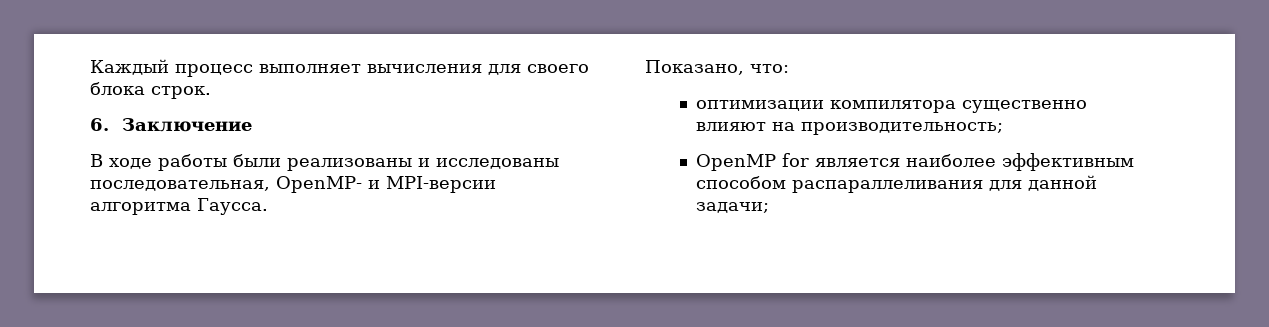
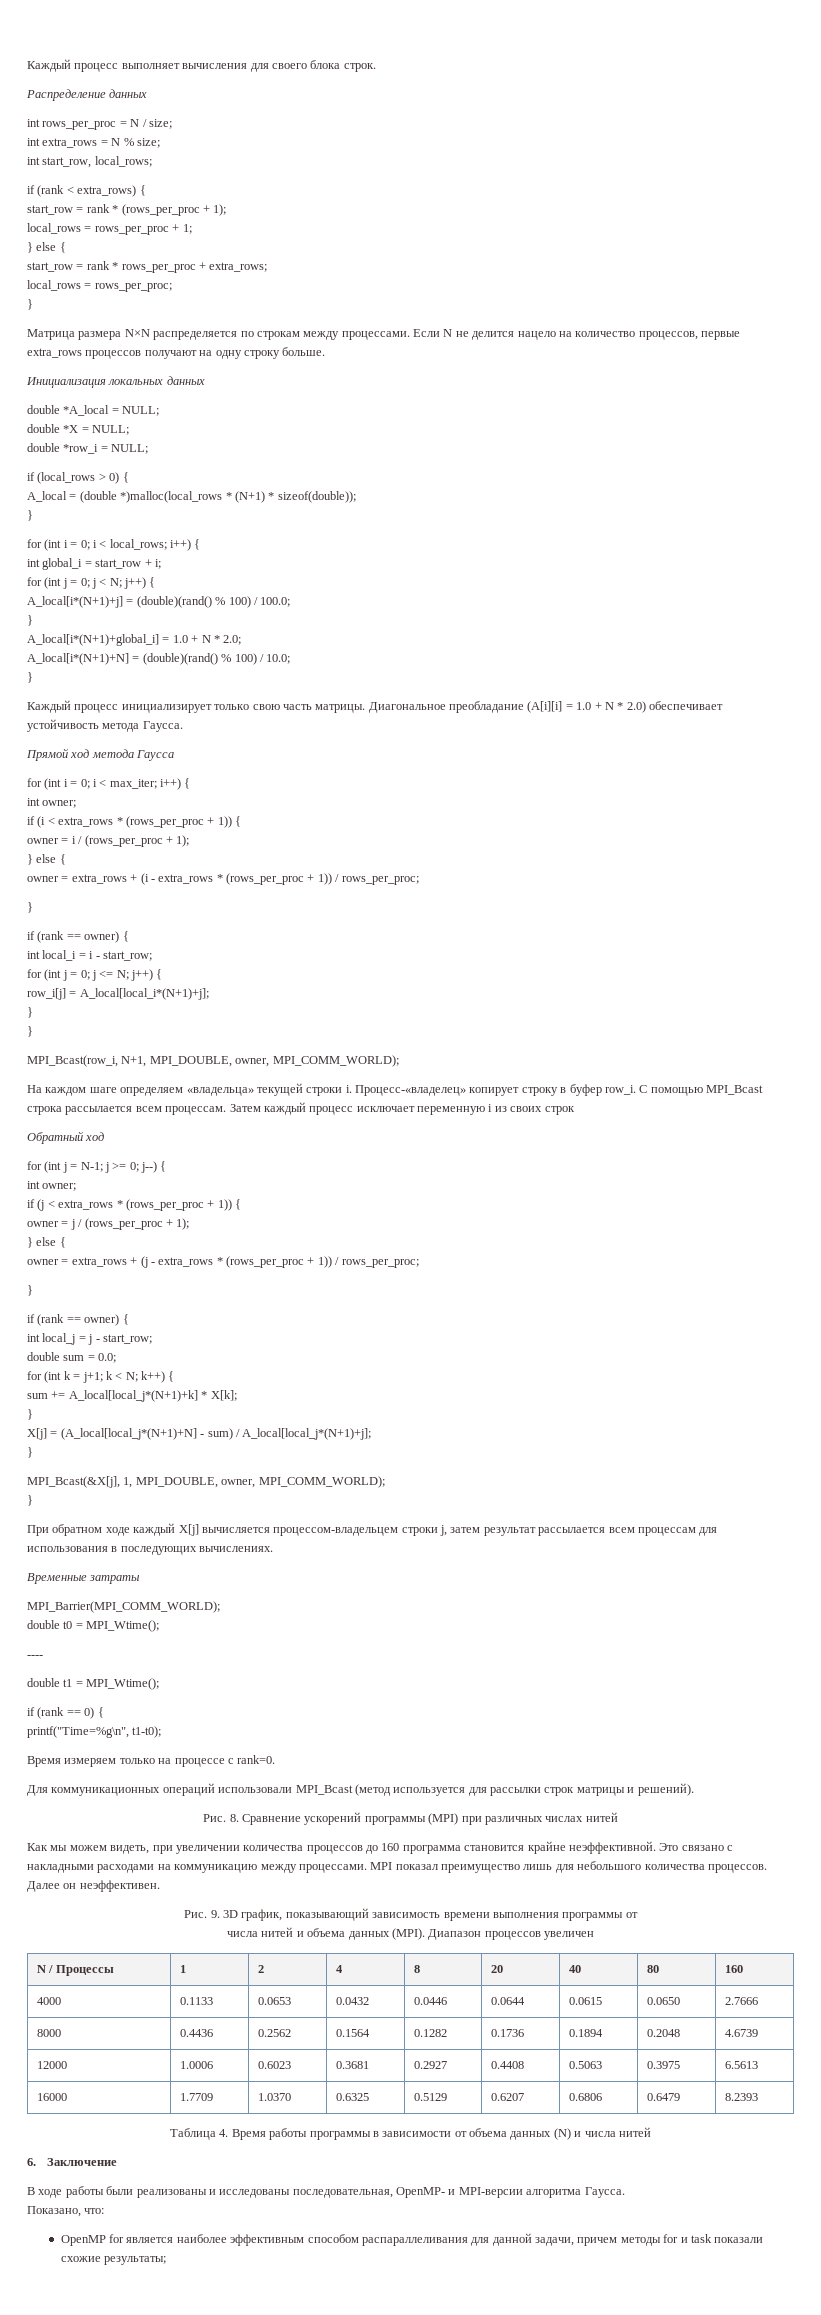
(211, 92) none -> [26,89,148,101] [27,119,172,130] [27,138,160,148] [27,156,152,168] [27,185,146,197] [27,204,227,216] [27,223,192,235] [27,242,66,253] [27,261,268,273] [27,280,172,292] [27,299,33,310] [27,329,740,340] [27,347,326,359] [26,376,205,388] [27,405,160,416] [27,424,130,435] [27,443,149,454] [27,472,129,484] [27,491,356,503] [27,510,33,521] [27,539,201,551] [27,558,161,570] [27,577,156,589] [27,596,291,608] [27,615,33,626] [27,634,242,646] [27,653,291,665] [27,672,33,683] [27,700,723,713] [27,719,183,732] [26,748,175,761] [27,778,191,790] [27,798,77,808] [27,816,241,828] [27,835,190,847] [27,854,66,865] [27,873,419,885] [27,902,33,913] [27,931,129,943] [27,950,152,961] [27,969,163,981] [27,988,209,1000] [27,1007,33,1018] [27,1026,33,1037] [27,1055,399,1067] [27,1083,763,1096] [27,1102,575,1115] [27,1131,105,1144] [27,1161,167,1173] [27,1181,77,1191] [27,1199,241,1211] [27,1218,190,1230] [27,1237,66,1248] [27,1256,419,1268] [27,1285,33,1296] [27,1314,129,1326] [27,1333,152,1345] [27,1352,117,1363] [27,1371,175,1383] [27,1390,237,1402] [27,1409,33,1420] [27,1428,372,1440] [27,1447,33,1458] [27,1476,385,1488] [27,1495,33,1506] [27,1523,718,1536] [27,1546,274,1555] [27,1573,141,1584] [27,1601,220,1613] [27,1620,160,1632] [27,1655,43,1658] [27,1678,160,1690] [27,1707,104,1719] [27,1726,162,1738] [27,1755,276,1767] [27,1783,694,1796] [203,1812,618,1825] [27,1841,733,1854] [27,1861,767,1873] [27,1880,160,1892] [184,1908,638,1921] [227,1927,594,1940] [36,1965,114,1976] [179,1965,186,1973] [257,1965,264,1973] [335,1965,343,1973] [413,1965,420,1973] [490,1965,503,1973] [568,1965,581,1973] [646,1965,659,1973] [724,1965,743,1973] [36,1997,61,2005] [179,1997,213,2005] [257,1997,291,2005] [335,1997,369,2005] [413,1997,447,2005] [490,1997,525,2005] [568,1997,602,2005] [646,1997,680,2005] [724,1997,758,2005] [36,2029,61,2037] [179,2029,213,2037] [257,2029,291,2037] [335,2029,370,2037] [413,2029,447,2037] [490,2029,524,2037] [568,2029,603,2037] [646,2029,680,2037] [724,2029,758,2037] [36,2061,67,2069] [179,2061,213,2069] [257,2061,291,2069] [335,2061,369,2069] [413,2061,447,2069] [490,2061,524,2069] [568,2061,602,2069] [646,2061,680,2069] [724,2061,758,2069] [36,2093,67,2101] [179,2093,213,2101] [257,2093,291,2101] [335,2093,369,2101] [413,2093,447,2101] [490,2093,524,2101] [568,2093,602,2101] [646,2093,680,2101] [724,2093,758,2101] [170,2127,651,2140] // Распределение данных // int rows_per_proc = N / size; // int extra_rows = N % size; // int start_row, local_rows; // if (rank < extra_rows) { // start_row = rank * (rows_per_proc + 1); // local_rows = rows_per_proc + 1; // } else { // start_row = rank * rows_per_proc + extra_rows; // local_rows = rows_per_proc; // } // Матрица размера N×N распределяется по строкам между процессами. Если N не делится нацело на количество процессов, первые extra_rows процессов получают на одну строку больше. // Инициализация локальных данных // double *A_local = NULL; // double *X = NULL; // double *row_i = NULL; // if (local_rows > 0) { // A_local = (double *)malloc(local_rows * (N+1) * sizeof(double)); // } // for (int i = 0; i < local_rows; i++) { // int global_i = start_row + i; // for (int j = 0; j < N; j++) { // A_local[i*(N+1)+j] = (double)(rand() % 100) / 100.0; // } // A_local[i*(N+1)+global_i] = 1.0 + N * 2.0; // A_local[i*(N+1)+N] = (double)(rand() % 100) / 10.0; // } // Каждый процесс инициализирует только свою часть матрицы. Диагональное преобладание (A[i][i] = 1.0 + N * 2.0) обеспечивает устойчивость метода Гаусса. // Прямой ход метода Гаусса // for (int i = 0; i < max_iter; i++) { // int owner; // if (i < extra_rows * (rows_per_proc + 1)) { // owner = i / (rows_per_proc + 1); // } else { // owner = extra_rows + (i - extra_rows * (rows_per_proc + 1)) / rows_per_proc; // } // if (rank == owner) { // int local_i = i - start_row; // for (int j = 0; j <= N; j++) { // row_i[j] = A_local[local_i*(N+1)+j]; // } // } // MPI_Bcast(row_i, N+1, MPI_DOUBLE, owner, MPI_COMM_WORLD); // На каждом шаге определяем «владельца» текущей строки i. Процесс-«владелец» копирует строку в буфер row_i. С помощью MPI_Bcast строка рассылается всем процессам. Затем каждый процесс исключает переменную i из своих строк // Обратный ход // for (int j = N-1; j >= 0; j--) { // int owner; // if (j < extra_rows * (rows_per_proc + 1)) { // owner = j / (rows_per_proc + 1); // } else { // owner = extra_rows + (j - extra_rows * (rows_per_proc + 1)) / rows_per_proc; // } // if (rank == owner) { // int local_j = j - start_row; // double sum = 0.0; // for (int k = j+1; k < N; k++) { // sum += A_local[local_j*(N+1)+k] * X[k]; // } // X[j] = (A_local[local_j*(N+1)+N] - sum) / A_local[local_j*(N+1)+j]; // } // MPI_Bcast(&X[j], 1, MPI_DOUBLE, owner, MPI_COMM_WORLD); // } // При обратном ходе каждый X[j] вычисляется процессом-владельцем строки j, затем результат рассылается всем процессам для использования в последующих вычислениях. // Временные затраты // MPI_Barrier(MPI_COMM_WORLD); // double t0 = MPI_Wtime(); // ---- // double t1 = MPI_Wtime(); // if (rank == 0) { // printf("Time=%g\n", t1-t0); // Время измеряем только на процессе с rank=0. // Для коммуникационных операций использовали MPI_Bcast (метод используется для рассылки строк матрицы и решений). // Рис. 8. Сравнение ускорений программы (MPI) при различных числах нитей // Как мы можем видеть, при увеличении количества процессов до 160 программа становится крайне неэффективной. Это связано с накладными расходами на коммуникацию между процессами. MPI показал преимущество лишь для небольшого количества процессов. Далее он неэффективен. // Рис. 9. 3D график, показывающий зависимость времени выполнения программы от // числа нитей и объема данных (MPI). Диапазон процессов увеличен // N / Процессы | 1 | 2 | 4 | 8 | 20 | 40 | 80 | 160 // 4000 | 0.1133 | 0.0653 | 0.0432 | 0.0446 | 0.0644 | 0.0615 | 0.0650 | 2.7666 // 8000 | 0.4436 | 0.2562 | 0.1564 | 0.1282 | 0.1736 | 0.1894 | 0.2048 | 4.6739 // 12000 | 1.0006 | 0.6023 | 0.3681 | 0.2927 | 0.4408 | 0.5063 | 0.3975 | 6.5613 // 16000 | 1.7709 | 1.0370 | 0.6325 | 0.5129 | 0.6207 | 0.6806 | 0.6479 | 8.2393 // Таблица 4. Время работы программы в зависимости от объема данных (N) и числа нитей
[696,100,1088,113] [696,122,1004,135] // оптимизации компилятора существенно влияют на производительность; -> (105, 2211) none
[696,202,770,213] задачи; -> [535,2234,764,2246] [60,2256,167,2265] задачи, причем методы for и task показали схожие результаты;

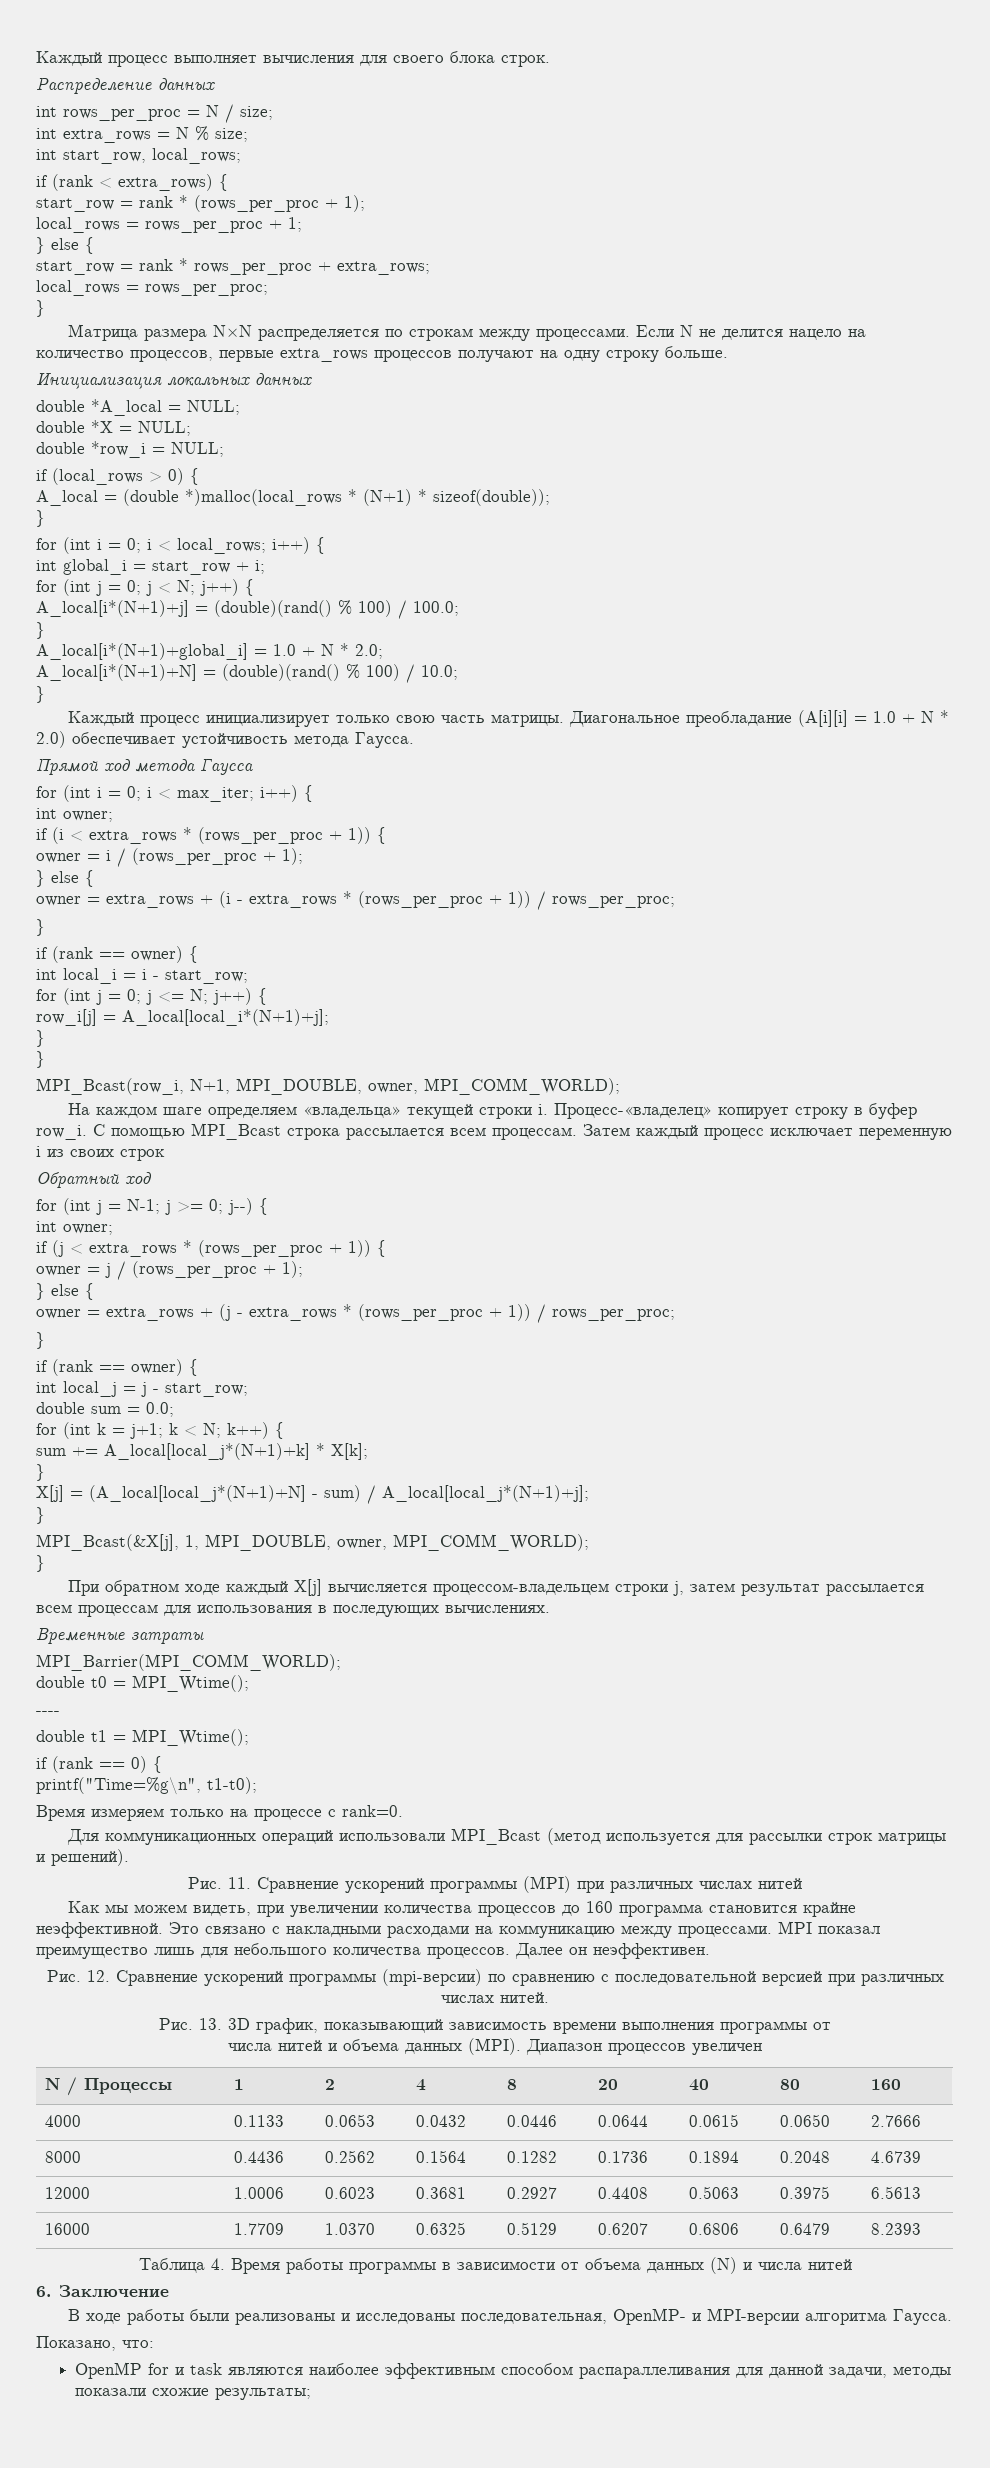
[229,1814,239,1822] 8. -> [228,1877,251,1889] 11.
[210,1910,220,1918] 9. -> [86,1969,944,1986] [441,1992,549,2003] [159,2018,222,2030] 12. Сравнение ускорений программы (mpi-версии) по сравнению с последовательной версией при различных числах нитей. // Рис. 13.
[126,2237,174,2243] является -> [174,2363,303,2375] и task являются
[577,2234,712,2246] причем методы for и task -> [892,2366,951,2378] методы

